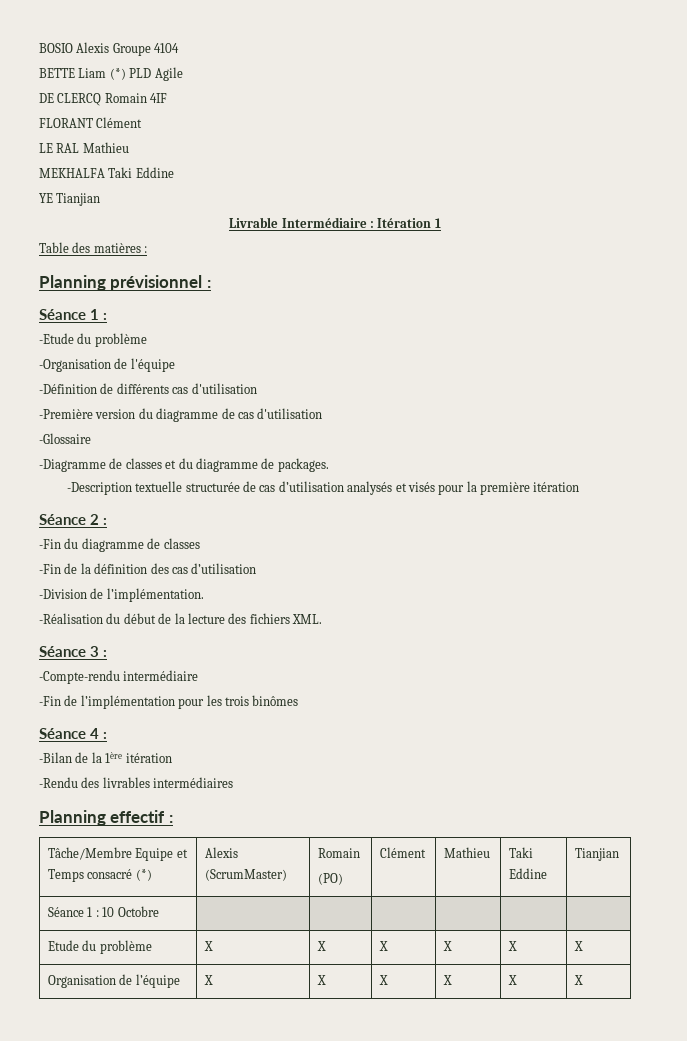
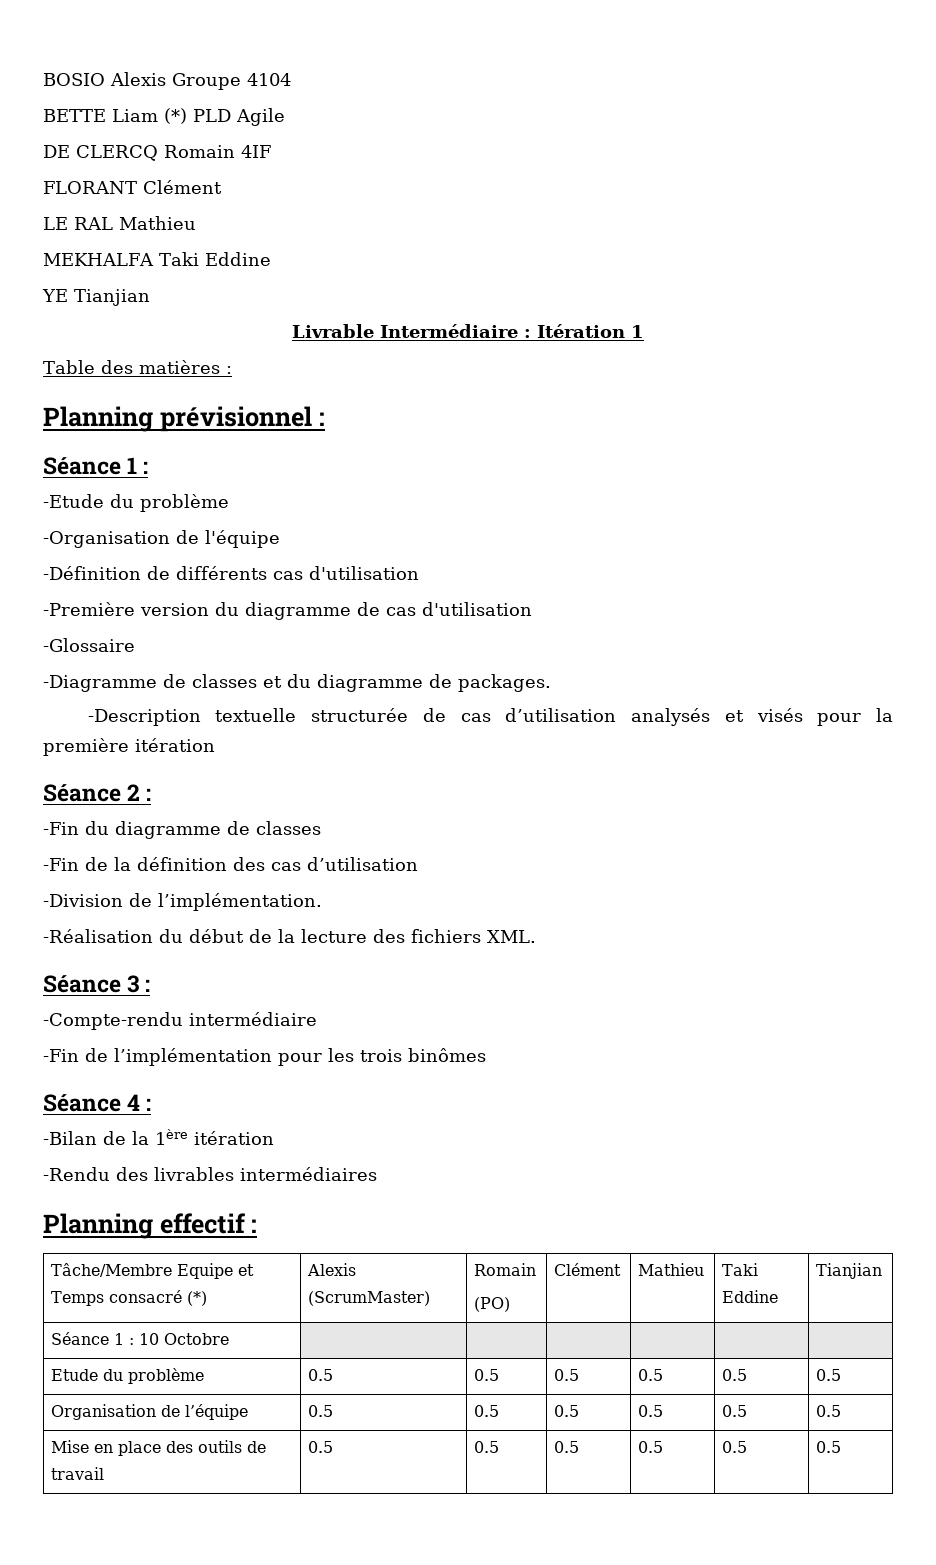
[204,941,214,951] [317,941,327,951] [379,941,389,951] [443,941,453,951] [508,941,518,951] [574,941,584,951] [48,974,180,988] [204,975,214,985] [317,975,327,985] [379,975,389,985] [443,975,453,985] [508,975,518,985] [574,975,584,985] X | X | X | X | X | X // Organisation de l’équipe | X | X | X | X | X | X -> [308,1369,334,1381] [474,1369,500,1381] [554,1369,580,1381] [638,1369,664,1381] [722,1369,748,1381] [816,1369,842,1381] [51,1404,249,1420] [308,1405,334,1417] [474,1405,500,1417] [554,1405,580,1417] [638,1405,664,1417] [722,1405,748,1417] [816,1405,842,1417] [51,1440,267,1456] [51,1467,105,1480] [308,1441,334,1453] [474,1441,500,1453] [554,1441,580,1453] [638,1441,664,1453] [722,1441,748,1453] [816,1441,842,1453] 0.5 | 0.5 | 0.5 | 0.5 | 0.5 | 0.5 // Organisation de l’équipe | 0.5 | 0.5 | 0.5 | 0.5 | 0.5 | 0.5 // Mise en place des outils de travail | 0.5 | 0.5 | 0.5 | 0.5 | 0.5 | 0.5

